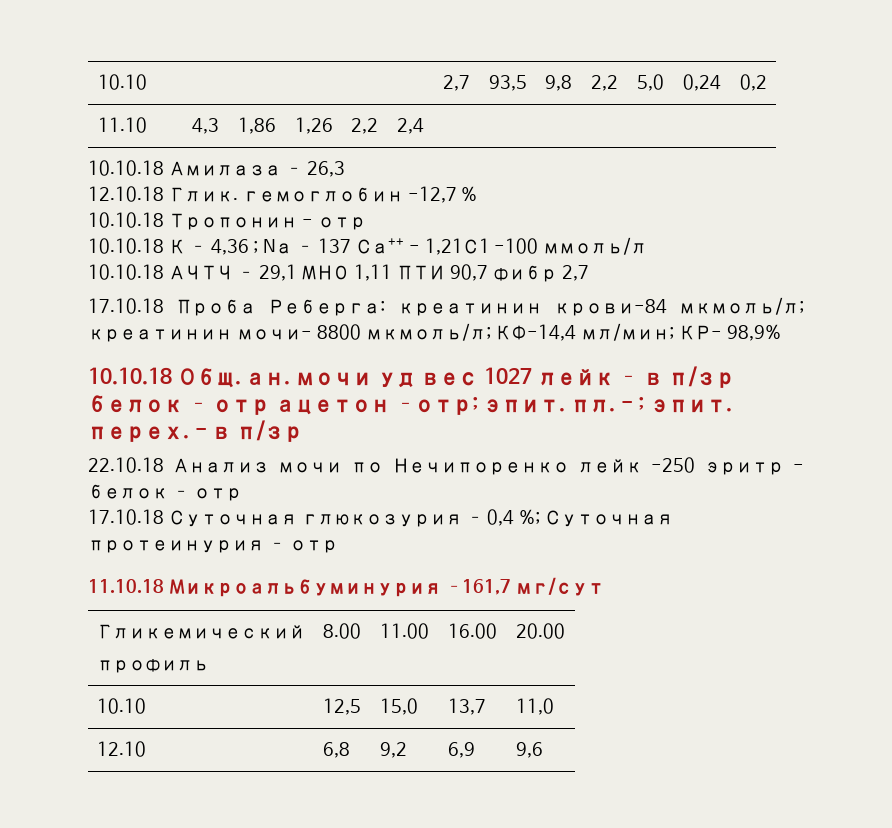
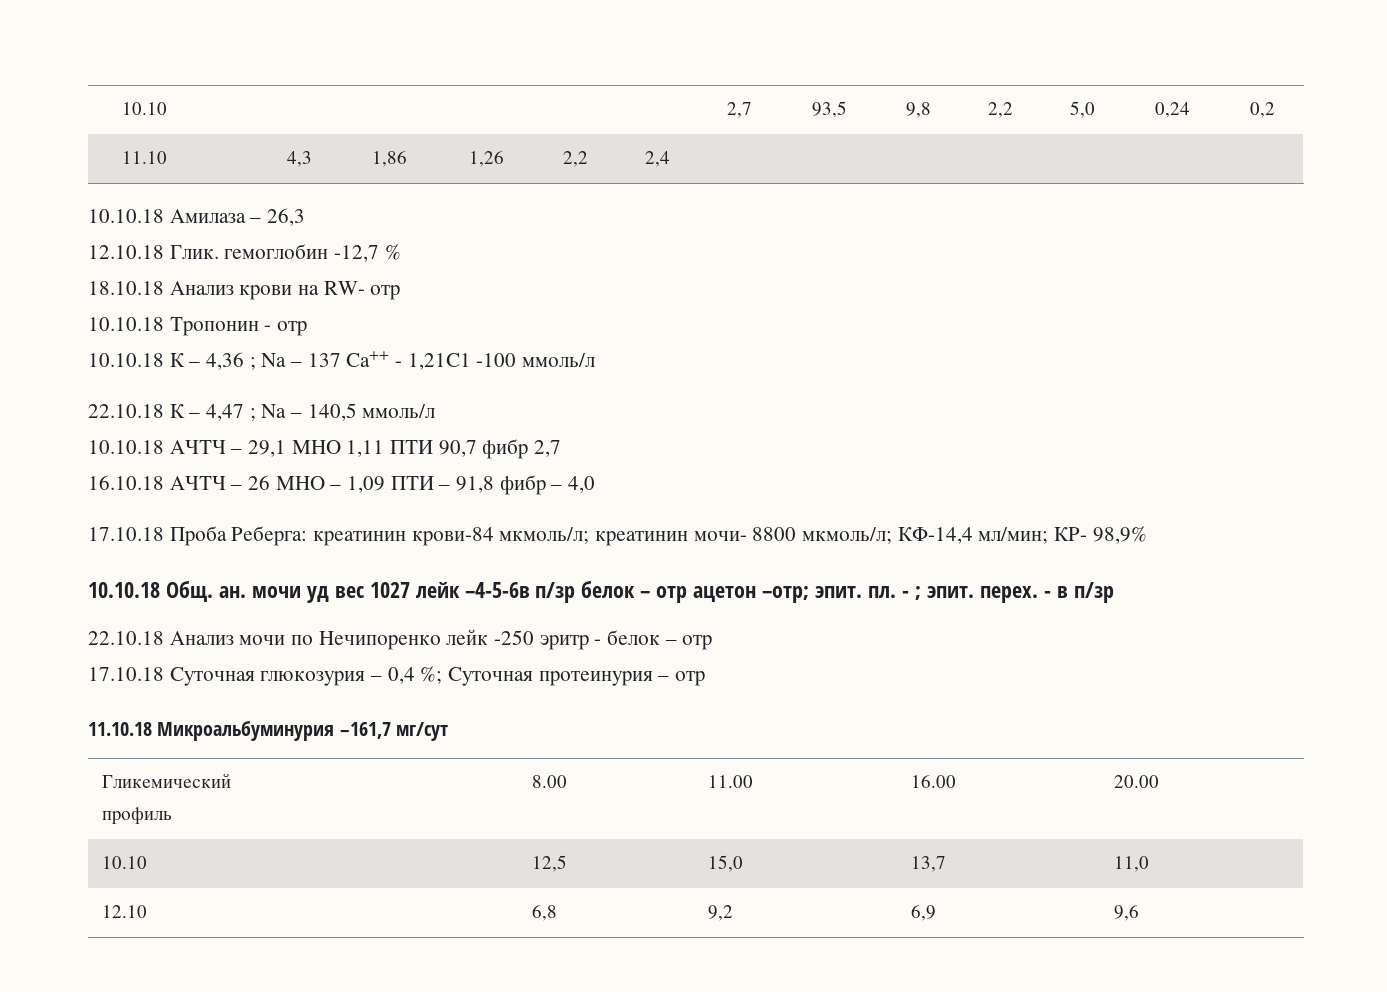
(478, 193) none -> [88,281,401,300] // 18.10.18 Анализ крови на RW- отр
(648, 246) none -> [88,403,436,421] // 22.10.18 К – 4,47 ; Nа – 140,5 ммоль/л
(589, 273) none -> [88,475,596,495] // 16.10.18 АЧТЧ – 26 МНО – 1,09 ПТИ – 91,8 фибр – 4,0
[619,372,664,386] – в -> [464,582,530,598] –4-5-6в

